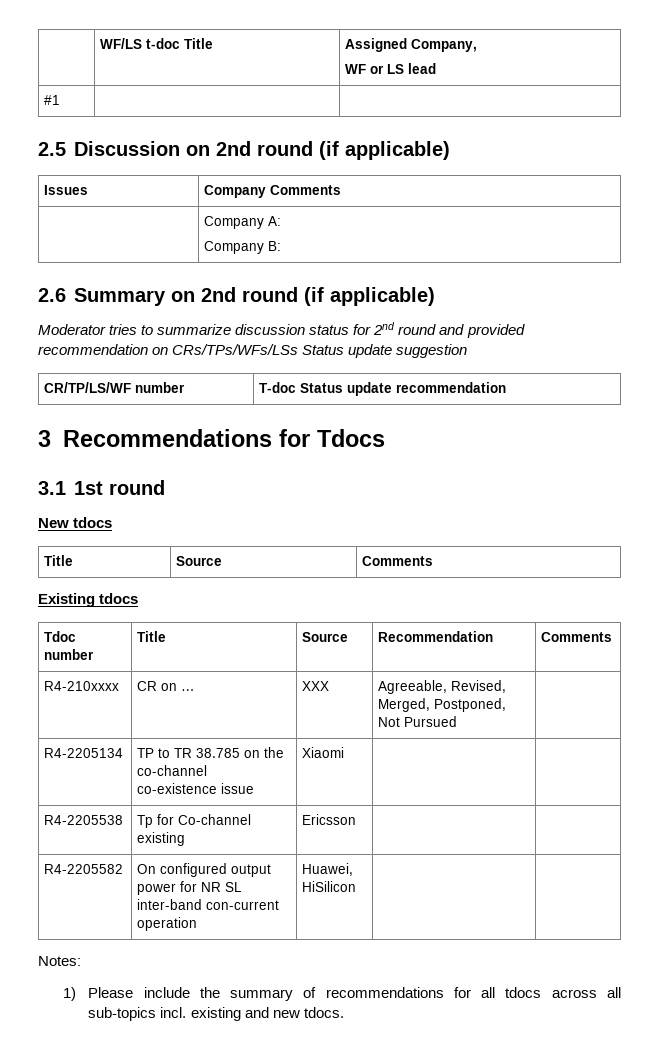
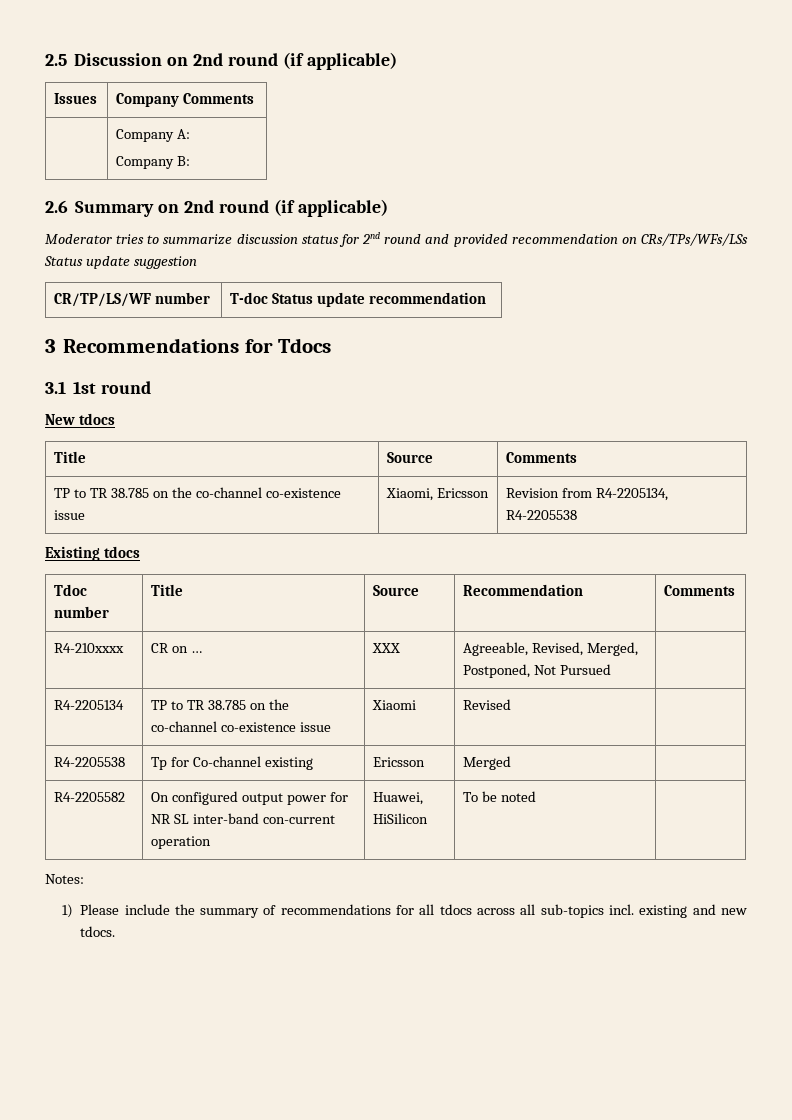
[100,38,214,49] [345,38,478,52] [345,63,437,74] [44,95,61,105] | WF/LS t-doc Title | Assigned Company, // WF or LS lead // #1 | | // -> (45, 60) none
(434, 561) none -> [54,487,341,498] [54,510,86,520] [386,488,490,501] [506,488,669,501] [506,510,578,520] // TP to TR 38.785 on the co-channel co-existence issue | Xiaomi, Ericsson | Revision from R4-2205134, R4-2205538
(345, 752) none -> [463,699,512,710] Revised
(357, 819) none -> [463,756,512,770] Merged
(357, 886) none -> [463,791,537,802] To be noted

